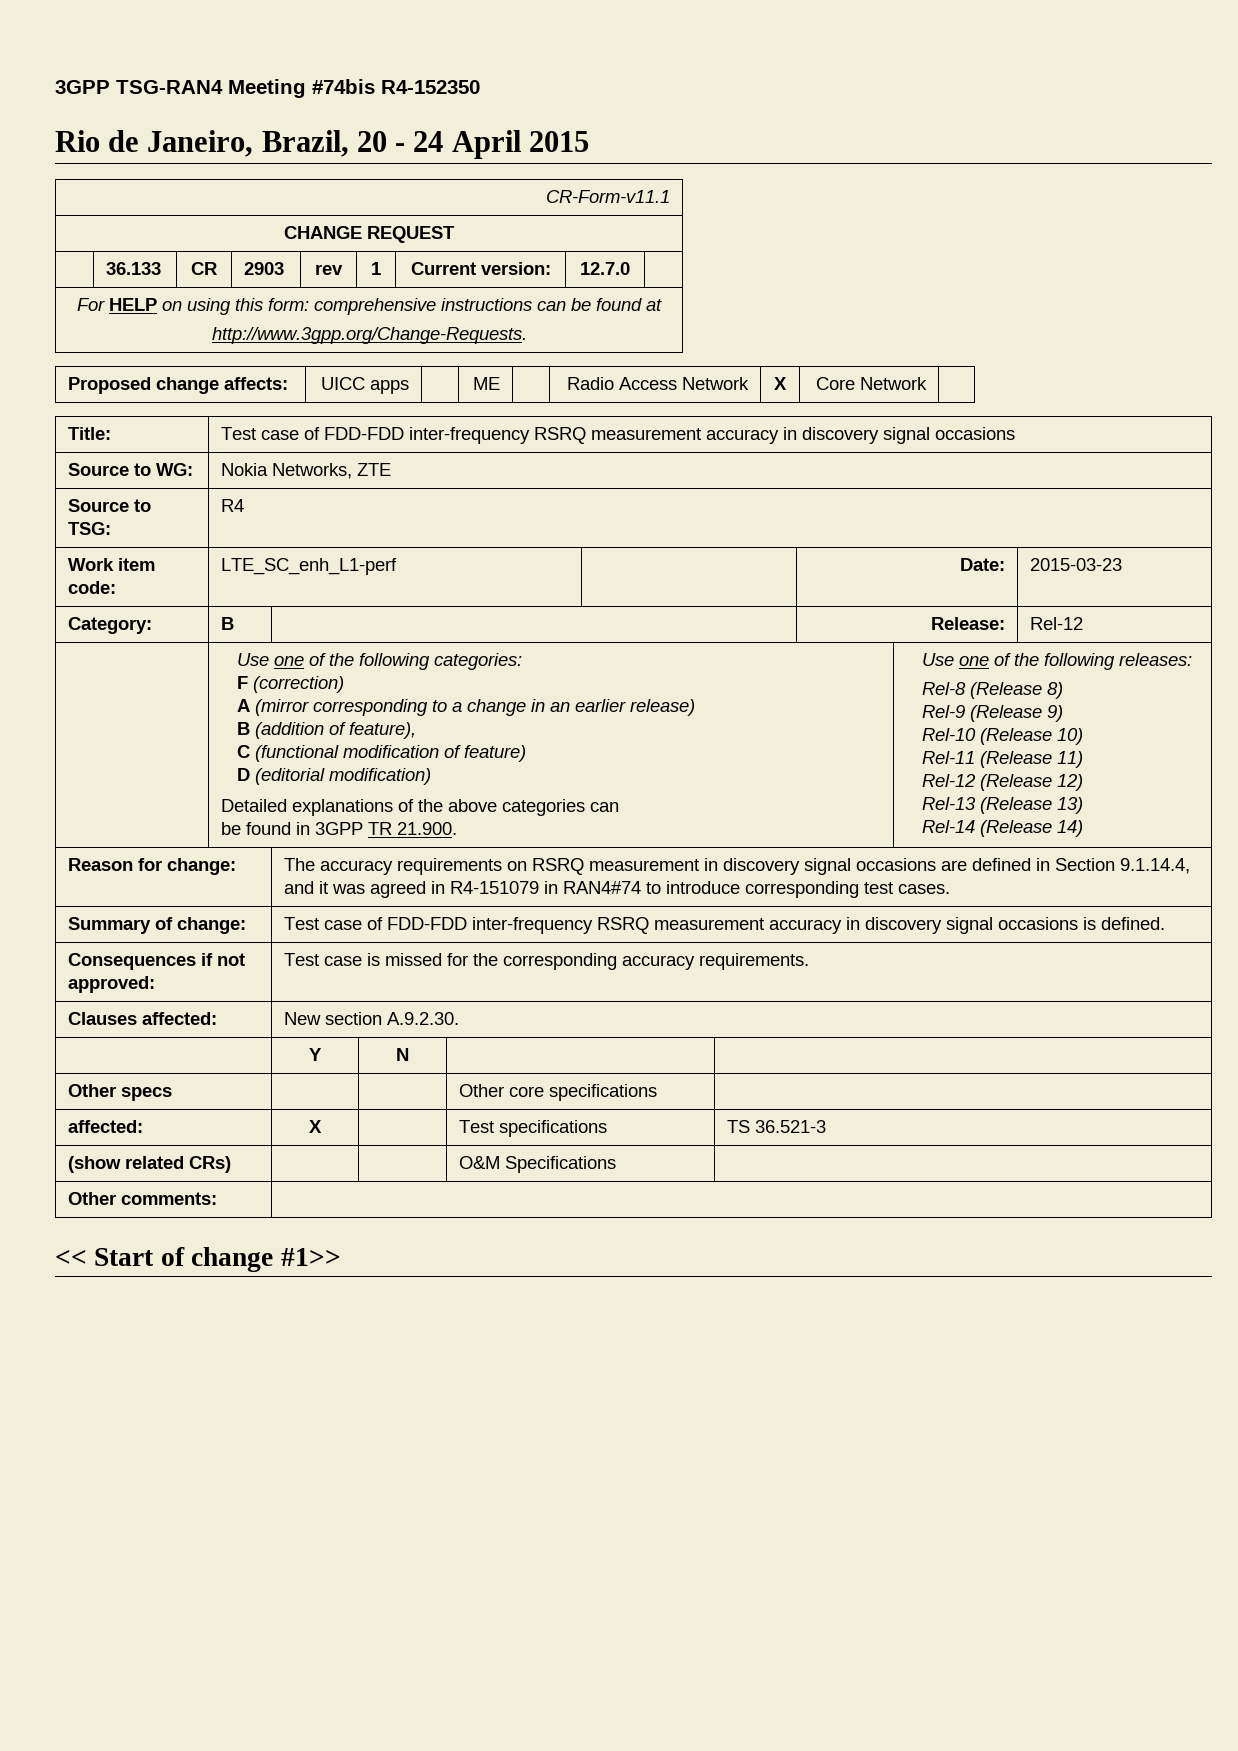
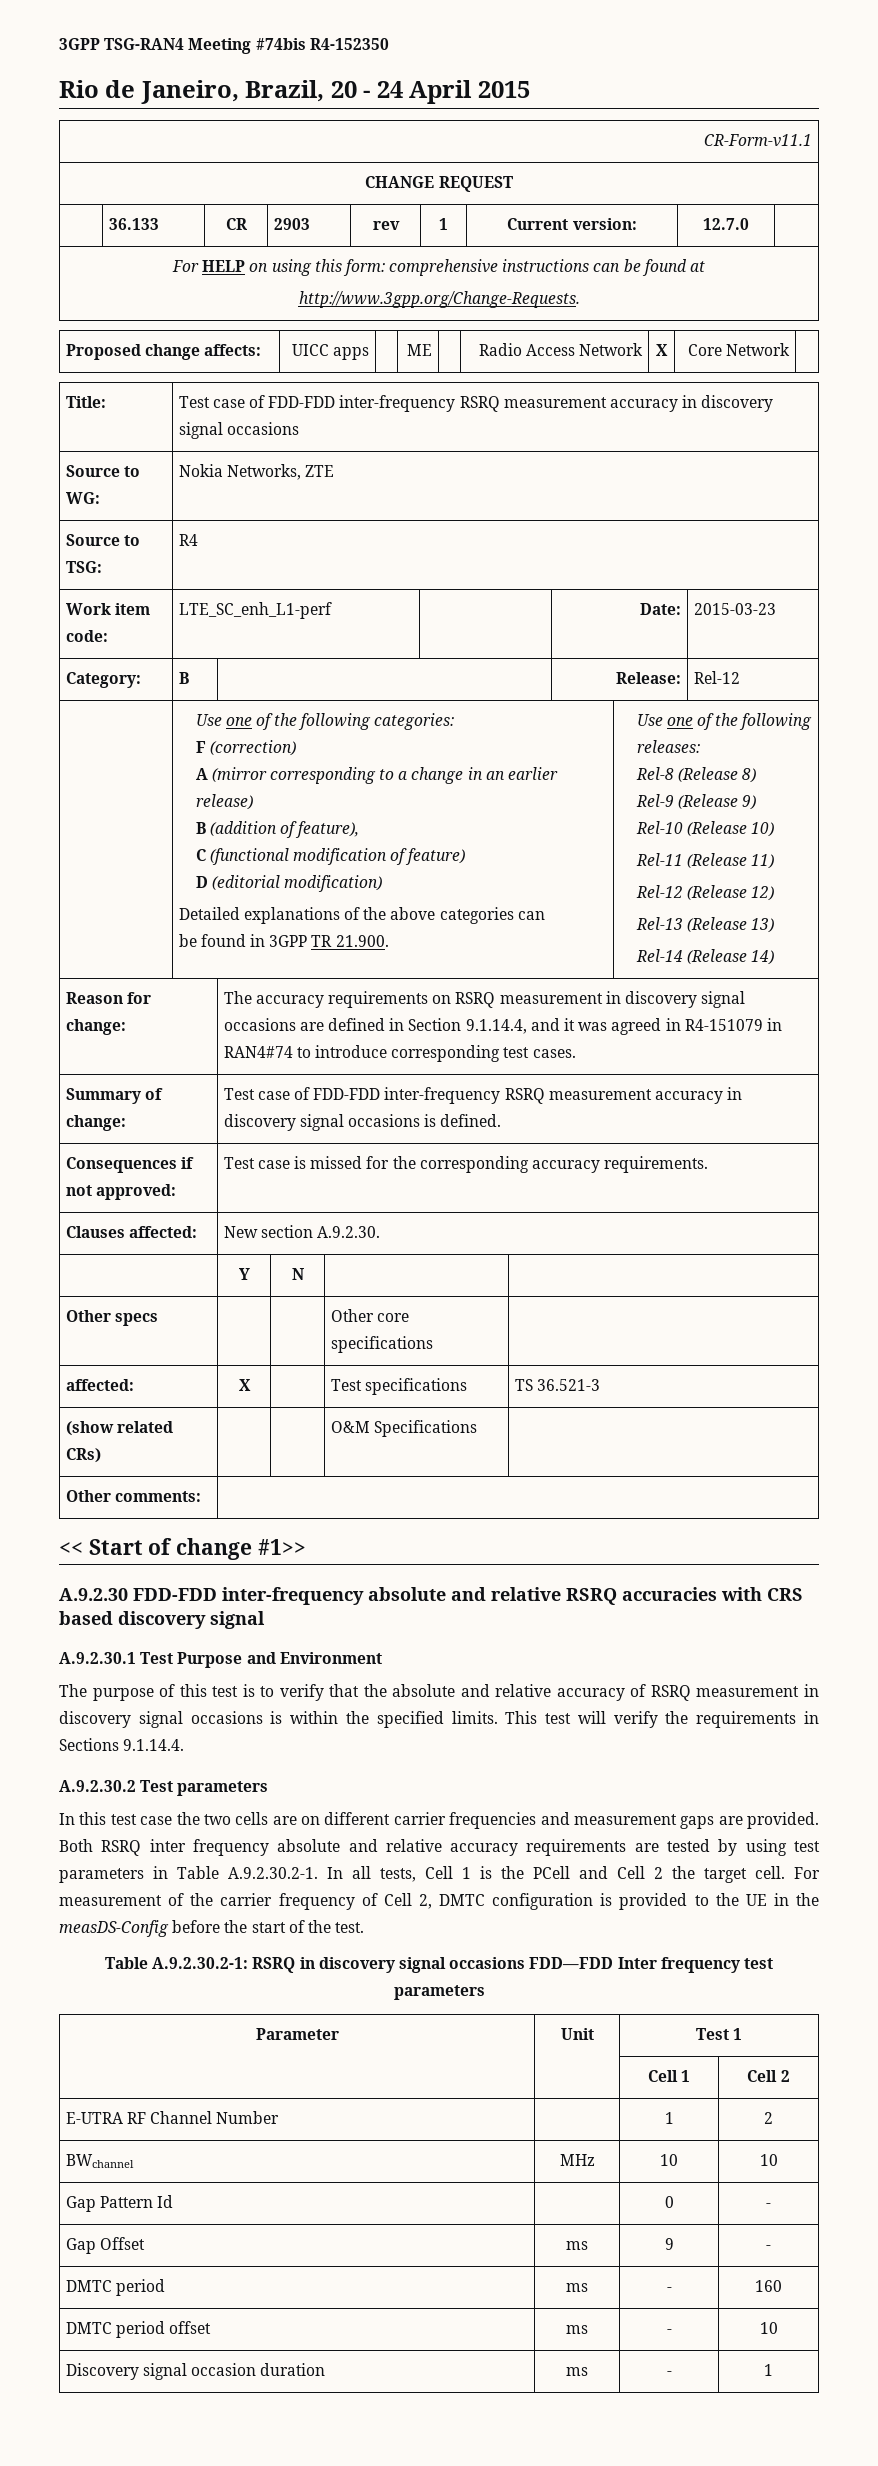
(341, 1257) none -> [59,1587,803,1605] [59,1611,265,1629] [59,1652,382,1668] [59,1684,819,1701] [59,1711,820,1728] [59,1738,185,1751] [59,1780,269,1796] [59,1812,819,1829] [59,1839,820,1856] [59,1866,820,1883] [59,1893,819,1910] [59,1920,365,1937] [105,1957,773,1973] [393,1985,485,2000] [255,2028,339,2040] [560,2028,594,2040] [695,2028,743,2040] [647,2070,691,2082] [747,2070,790,2082] [65,2111,280,2124] [664,2112,674,2124] [764,2112,773,2124] [65,2154,134,2168] [559,2154,595,2166] [660,2154,678,2166] [759,2154,778,2166] [65,2195,174,2212] [664,2196,674,2208] [766,2203,771,2208] [65,2237,145,2254] [566,2241,588,2250] [664,2238,674,2250] [766,2245,771,2250] [65,2279,165,2296] [566,2283,588,2292] [666,2287,672,2292] [755,2280,782,2292] [65,2321,212,2338] [566,2325,588,2334] [666,2329,672,2334] [759,2322,778,2334] [65,2363,326,2380] [566,2367,588,2376] [666,2371,672,2376] [764,2364,773,2376] // A.9.2.30 FDD-FDD inter-frequency absolute and relative RSRQ accuracies with CRS based discovery signal // A.9.2.30.1 Test Purpose and Environment // The purpose of this test is to verify that the absolute and relative accuracy of RSRQ measurement in discovery signal occasions is within the specified limits. This test will verify the requirements in Sections 9.1.14.4. // A.9.2.30.2 Test parameters // In this test case the two cells are on different carrier frequencies and measurement gaps are provided. Both RSRQ inter frequency absolute and relative accuracy requirements are tested by using test parameters in Table A.9.2.30.2-1. In all tests, Cell 1 is the PCell and Cell 2 the target cell. For measurement of the carrier frequency of Cell 2, DMTC configuration is provided to the UE in the measDS-Config before the start of the test. // Table A.9.2.30.2-1: RSRQ in discovery signal occasions FDD—FDD Inter frequency test parameters // Parameter | Unit | Test 1 // | | Cell 1 | Cell 2 // E-UTRA RF Channel Number | | 1 | 2 // BWchannel | MHz | 10 | 10 // Gap Pattern Id | | 0 | - // Gap Offset | ms | 9 | - // DMTC period | ms | - | 160 // DMTC period offset | ms | - | 10 // Discovery signal occasion duration | ms | - | 1

